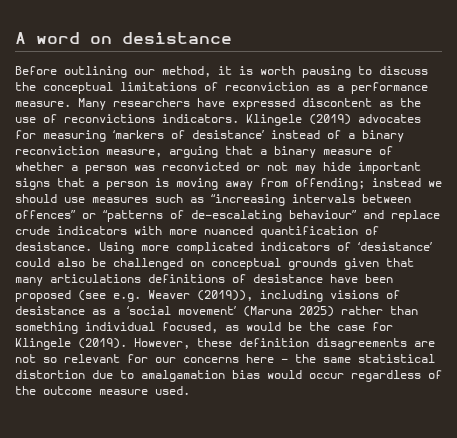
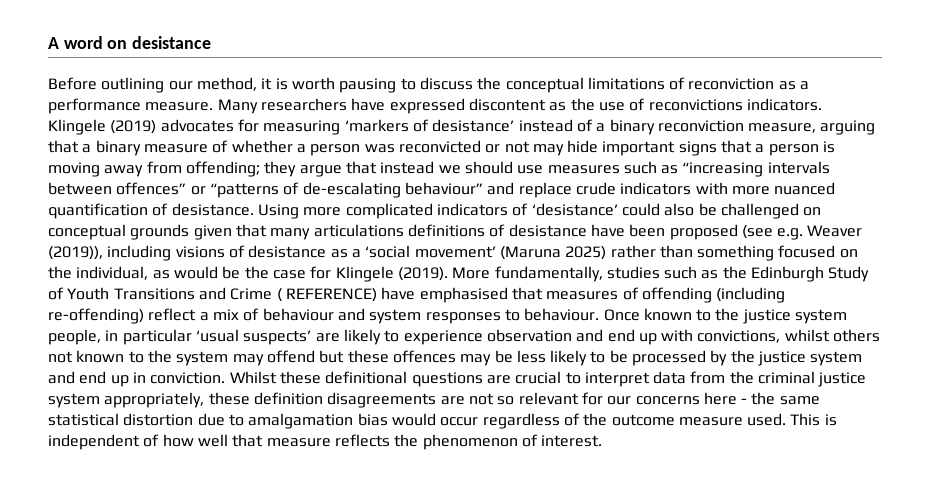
(365, 184) none -> [264,161,377,177] they argue that
[85,322,218,333] individual focused, -> [778,245,858,258] [48,266,149,280] focused on the individual,
[134,338,190,349] However, -> [452,266,870,282] [48,287,786,303] [48,308,848,324] [48,329,881,345] [48,350,863,366] [48,371,867,387] [48,392,205,408] More fundamentally, studies such as the Edinburgh Study of Youth Transitions and Crime ( REFERENCE) have emphasised that measures of offending (including re-offending) reflect a mix of behaviour and system responses to behaviour. Once known to the justice system people, in particular ‘usual suspects’ are likely to experience observation and end up with convictions, whilst others not known to the system may offend but these offences may be less likely to be processed by the justice system and end up in conviction. Whilst these definitional questions are crucial to interpret data from the criminal justice system appropriately,
(190, 390) none -> [790,413,837,426] [48,434,603,450] This is independent of how well that measure reflects the phenomenon of interest.

